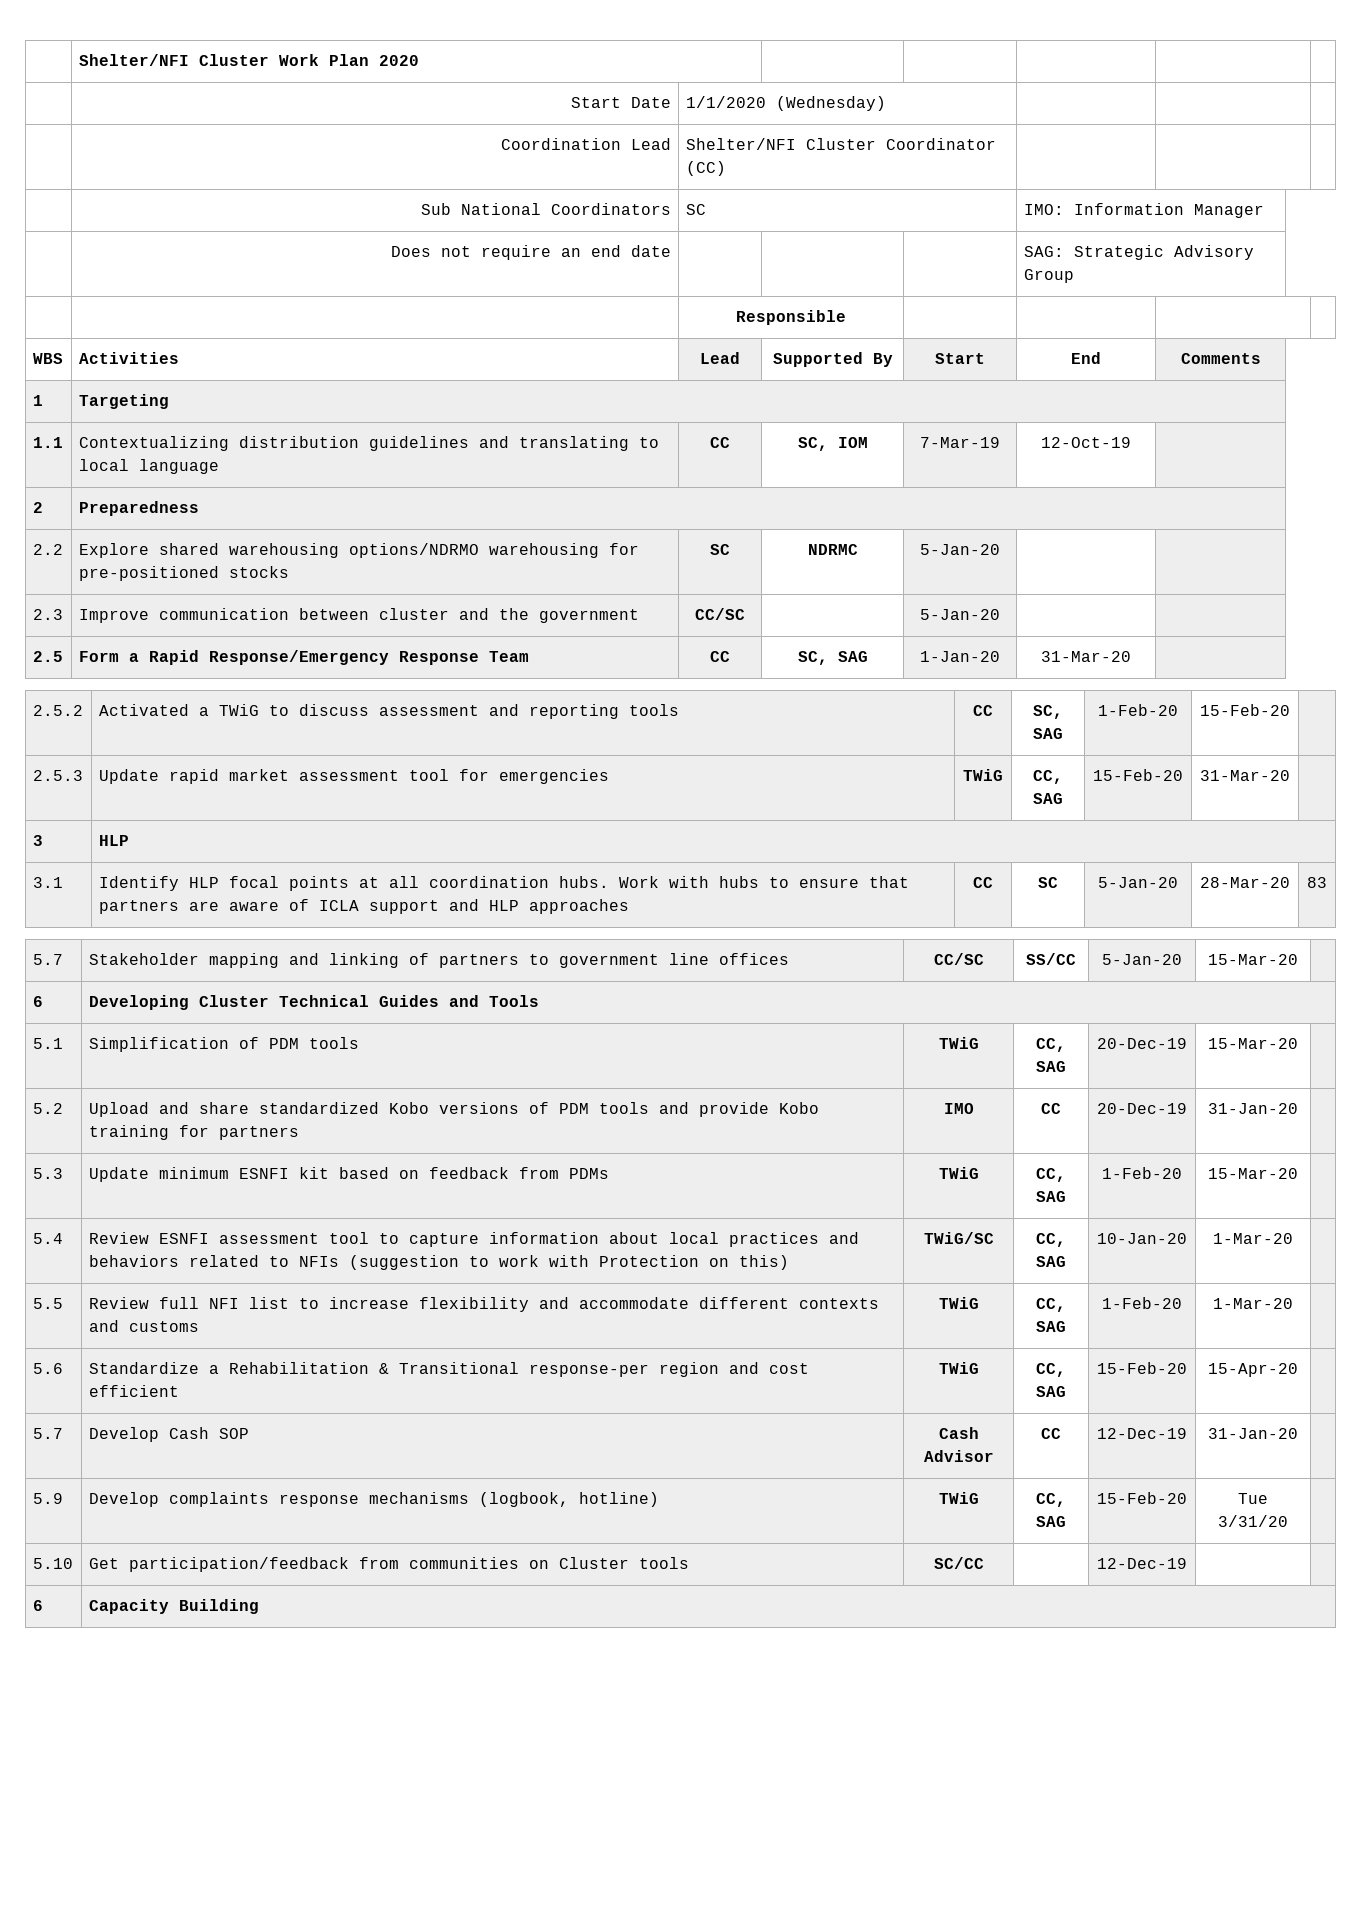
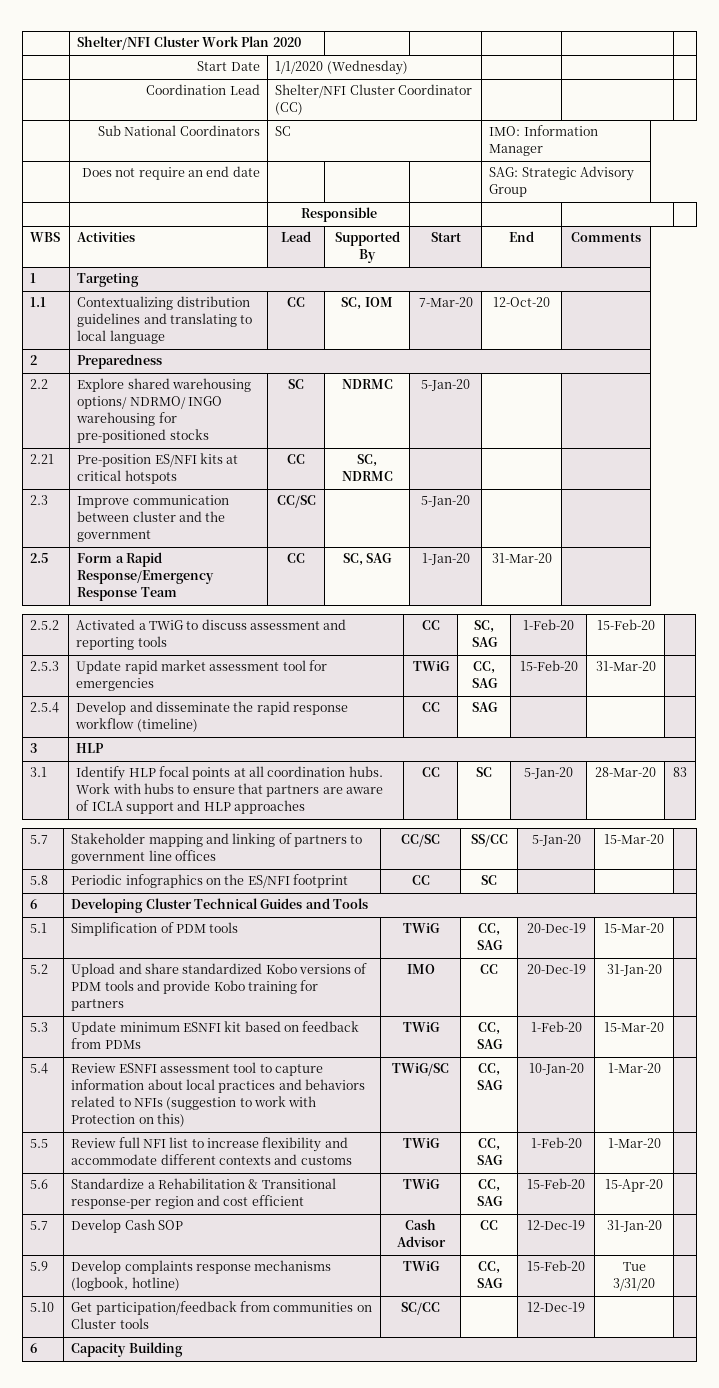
[920,437,1000,448] [1041,437,1131,448] 7-Mar-19 | 12-Oct-19 -> [418,297,473,307] [493,297,550,307] 7-Mar-20 | 12-Oct-20
[348,543,479,558] options/NDRMO -> [77,396,222,409] options/ NDRMO/ INGO
(1000, 549) none -> [30,454,55,464] [77,453,239,467] [77,470,177,484] [287,454,305,464] [357,454,377,467] [341,471,393,481] // 2.21 | Pre-position ES/NFI kits at critical hotspots | CC | SC, NDRMC | | |
(1290, 775) none -> [30,702,60,713] [76,701,349,715] [75,718,198,732] [421,702,440,712] [471,702,498,712] // 2.5.4 | Develop and disseminate the rapid response workflow (timeline) | CC | SAG | | |
(1298, 959) none -> [30,875,49,885] [71,874,349,888] [411,875,430,885] [481,875,497,885] // 5.8 | Periodic infographics on the ES/NFI footprint | CC | SC | | |

